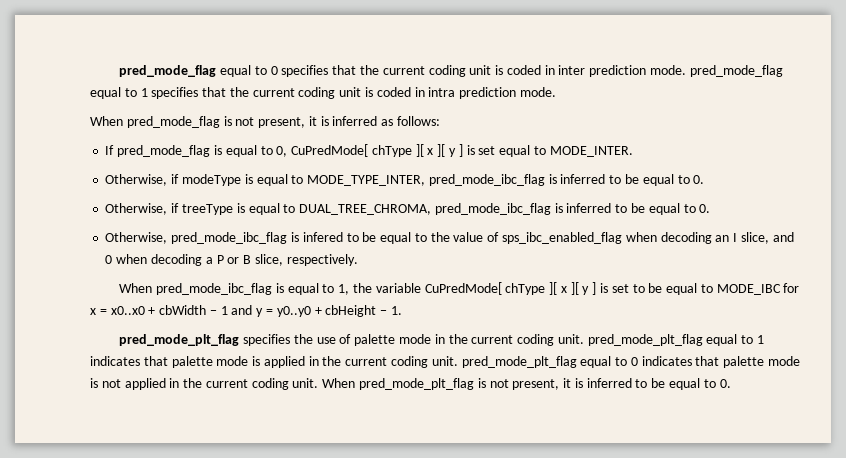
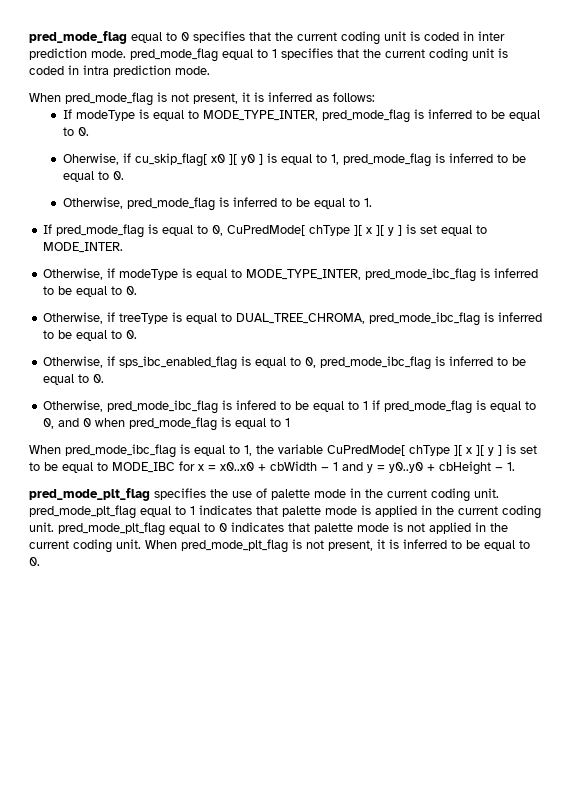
(441, 121) none -> [63,109,541,123] [63,127,90,136] [63,153,527,167] [63,171,125,182] [63,197,373,211] // If modeType is equal to MODE_TYPE_INTER, pred_mode_flag is inferred to be equal to 0. // Oherwise, if cu_skip_flag[ x0 ][ y0 ] is equal to 1, pred_mode_flag is inferred to be equal to 0. // Otherwise, pred_mode_flag is inferred to be equal to 1.
(711, 208) none -> [43,356,527,370] [43,374,105,385] // Otherwise, if sps_ibc_enabled_flag is equal to 0, pred_mode_ibc_flag is inferred to be equal to 0.
[430,232,794,244] [105,254,358,266] the value of sps_ibc_enabled_flag when decoding an I slice, and 0 when decoding a P or B slice, respectively. -> [363,400,537,414] [43,417,291,431] 1 if pred_mode_flag is equal to 0, and 0 when pred_mode_flag is equal to 1

